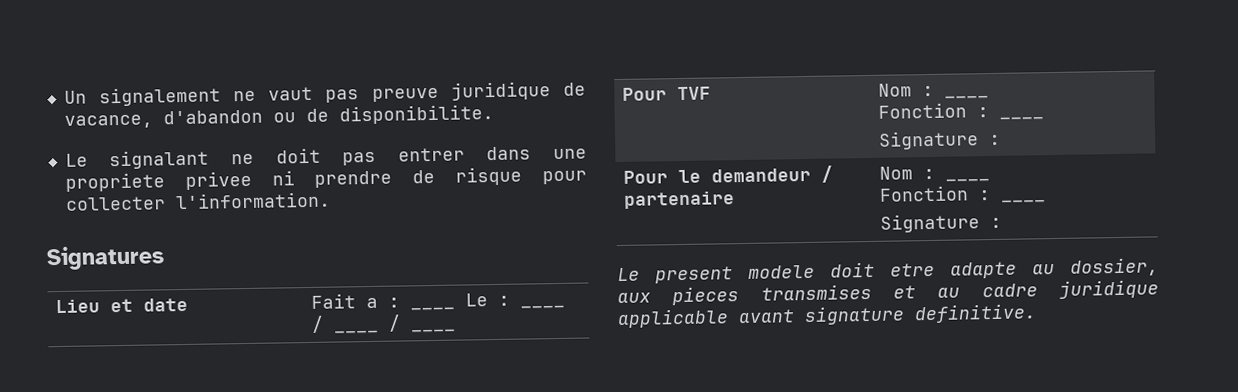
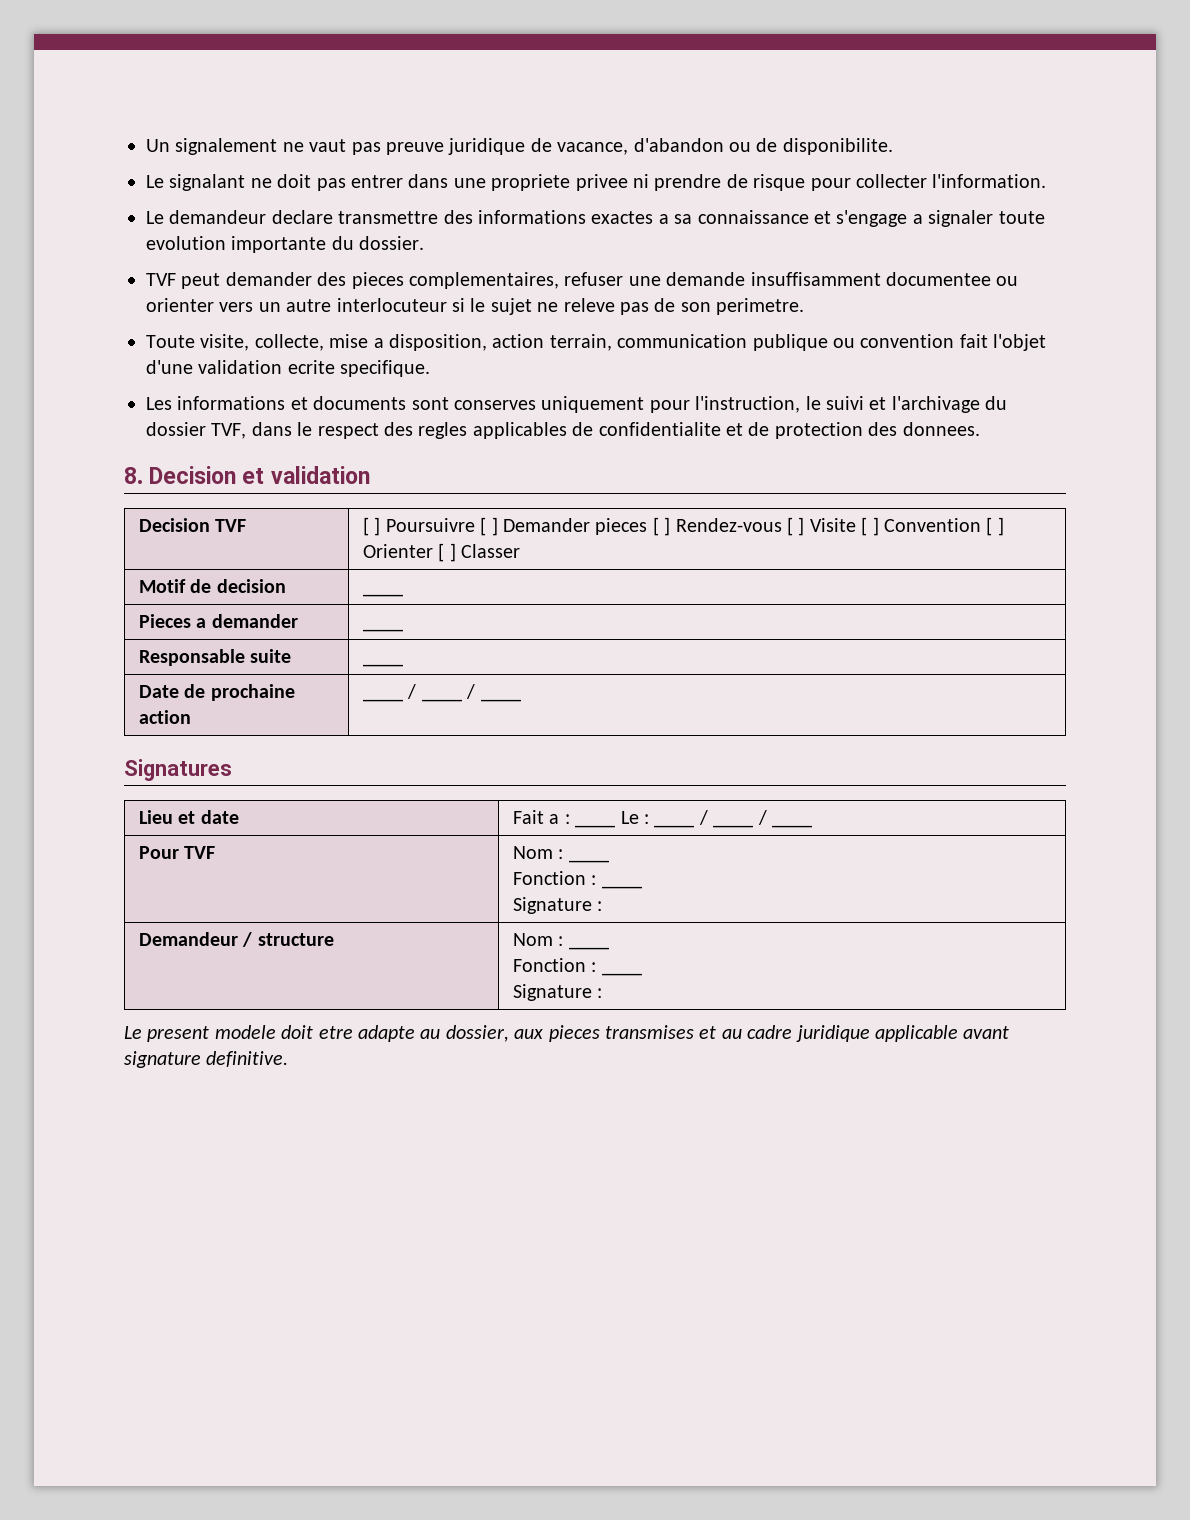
(331, 200) none -> [146,210,1045,227] [146,236,425,253] [146,272,1019,289] [146,298,805,315] [146,334,1047,351] [146,360,431,377] [146,396,1008,413] [146,422,980,439] [124,466,370,484] [138,518,247,532] [362,517,1004,536] [362,543,521,562] [138,579,286,593] [362,593,403,597] [138,614,298,628] [362,628,403,632] [138,649,292,666] [362,663,403,667] [138,684,295,701] [138,710,191,724] [362,684,521,702] // Le demandeur declare transmettre des informations exactes a sa connaissance et s'engage a signaler toute evolution importante du dossier. // TVF peut demander des pieces complementaires, refuser une demande insuffisamment documentee ou orienter vers un autre interlocuteur si le sujet ne releve pas de son perimetre. // Toute visite, collecte, mise a disposition, action terrain, communication publique ou convention fait l'objet d'une validation ecrite specifique. // Les informations et documents sont conserves uniquement pour l'instruction, le suivi et l'archivage du dossier TVF, dans le respect des regles applicables de confidentialite et de protection des donnees. // 8. Decision et validation // Decision TVF | [ ] Poursuivre [ ] Demander pieces [ ] Rendez-vous [ ] Visite [ ] Convention [ ] Orienter [ ] Classer // Motif de decision | ____ // Pieces a demander | ____ // Responsable suite | ____ // Date de prochaine action | ____ / ____ / ____
[623,165,834,184] [623,191,736,209] Pour le demandeur / partenaire -> [138,932,334,947] Demandeur / structure

